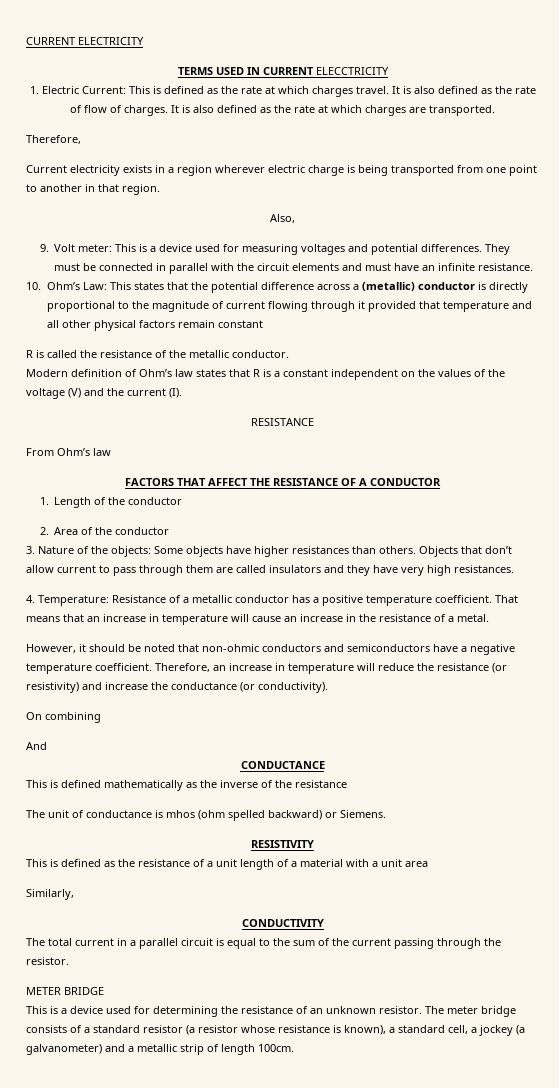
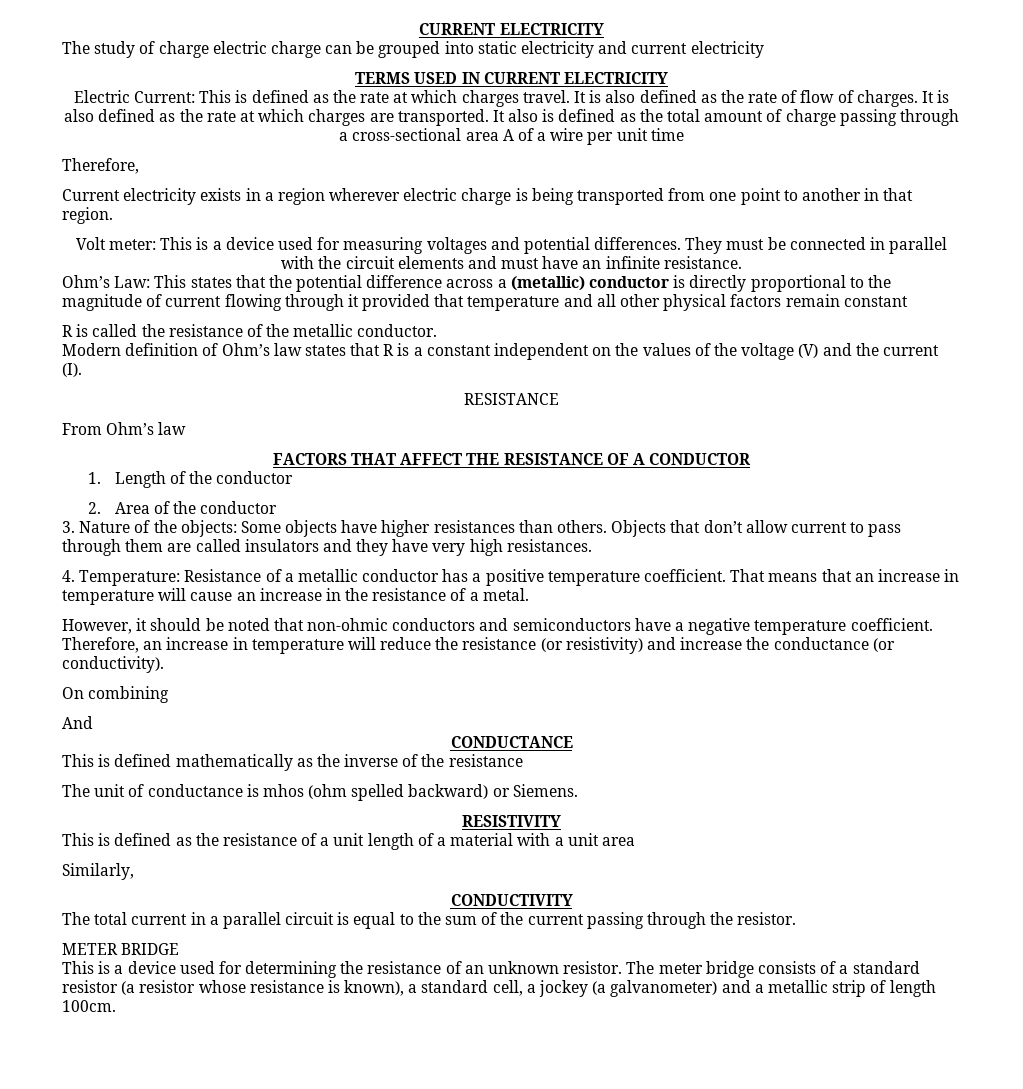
[26,37,144,45] CURRENT ELECTRICITY -> [419,23,604,35] [62,41,764,58] CURRENT ELECTRICITY // The study of charge electric charge can be grouped into static electricity and current electricity
[315,67,389,75] [29,86,39,94] ELECCTRICITY // 1. -> [563,72,668,84] ELECTRICITY //
(495, 110) none -> [492,109,959,126] [339,128,684,145] It also is defined as the total amount of charge passing through a cross-sectional area A of a wire per unit time
[270,214,295,223] [39,244,49,252] Also, // 9. -> (113, 215) none
[26,282,41,290] 10. -> (742, 262) none

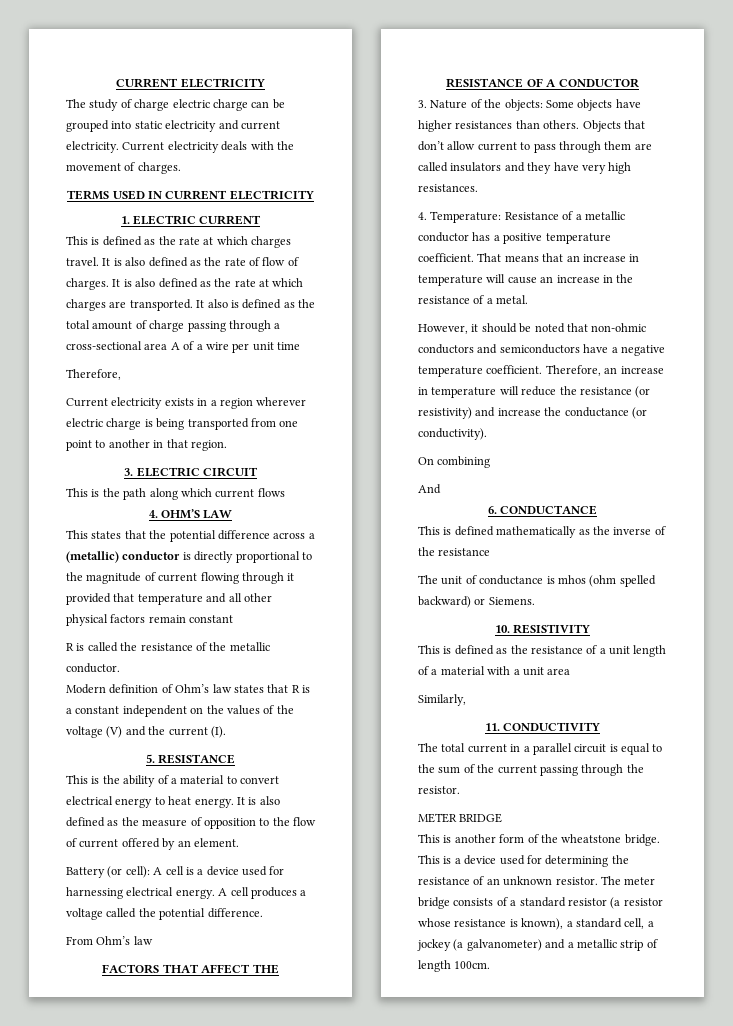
[690,41,764,58] electricity -> [66,141,294,153] [66,162,181,174] electricity. Current electricity deals with the movement of charges.
[73,90,195,103] Electric Current: -> [120,215,262,225] 1. ELECTRIC CURRENT //
[75,237,948,254] [281,256,742,269] [62,275,151,288] Volt meter: This is a device used for measuring voltages and potential differences. They must be connected in parallel with the circuit elements and must have an infinite resistance. // Ohm’s Law: -> [124,467,258,477] [66,488,285,500] [148,509,233,519] 3. ELECTRIC CIRCUIT // This is the path along which current flows // 4. OHM’S LAW //
[464,393,559,405] RESISTANCE -> [145,754,236,764] [66,775,279,787] [66,796,280,808] [66,817,316,829] [66,838,239,850] [66,866,285,878] [66,887,307,899] [66,908,263,920] 5. RESISTANCE // This is the ability of a material to convert electrical energy to heat energy. It is also defined as the measure of opposition to the flow of current offered by an element. // Battery (or cell): A cell is a device used for harnessing electrical energy. A cell produces a voltage called the potential difference.
[88,471,294,488] [88,501,278,514] // 1. Length of the conductor // 2. Area of the conductor -> (639, 83) none
(93, 722) none -> [487,506,497,514] 6.
(578, 790) none -> [494,625,510,633] 10.
(134, 871) none -> [484,723,500,731] 11.
(111, 967) none -> [454,834,660,846] [418,855,452,864] another form of the wheatstone bridge. This is

